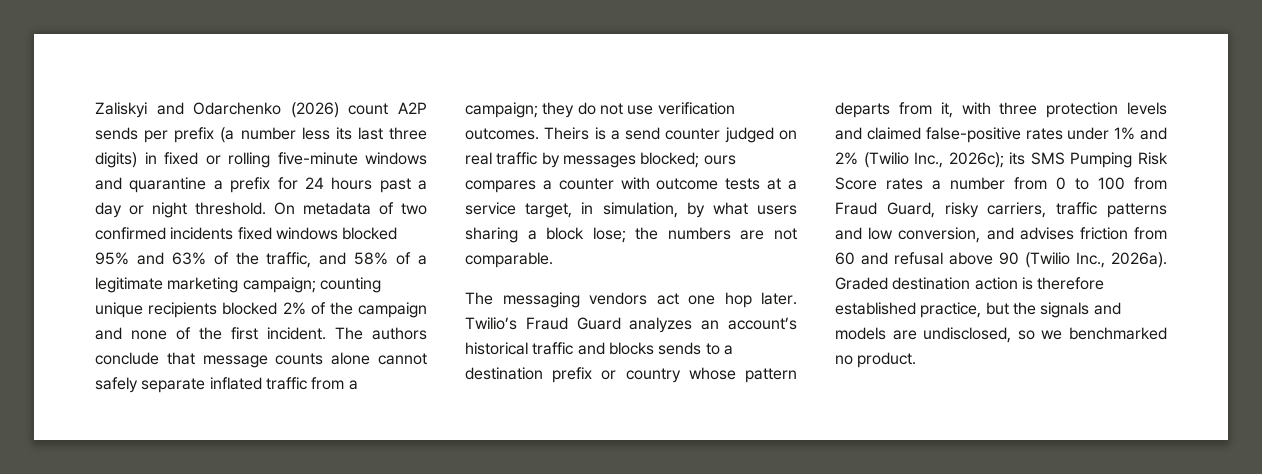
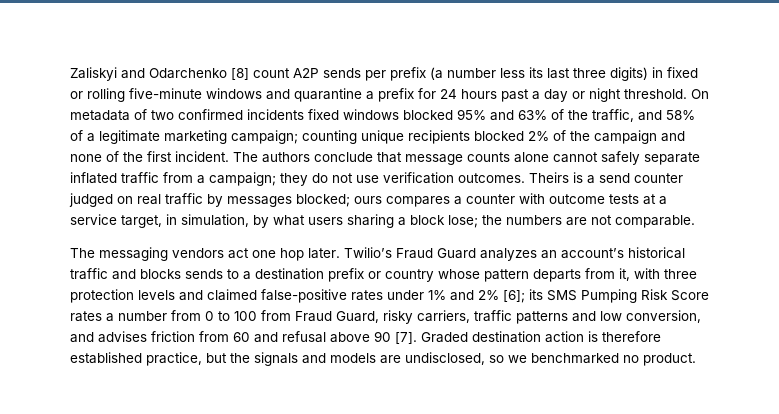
[290,102,339,118] (2026) -> [231,68,249,80] [8]
[863,152,1004,168] (Twilio Inc., 2026c); -> [503,290,525,303] [6];
[1025,252,1167,268] (Twilio Inc., 2026a). -> [395,332,417,344] [7].

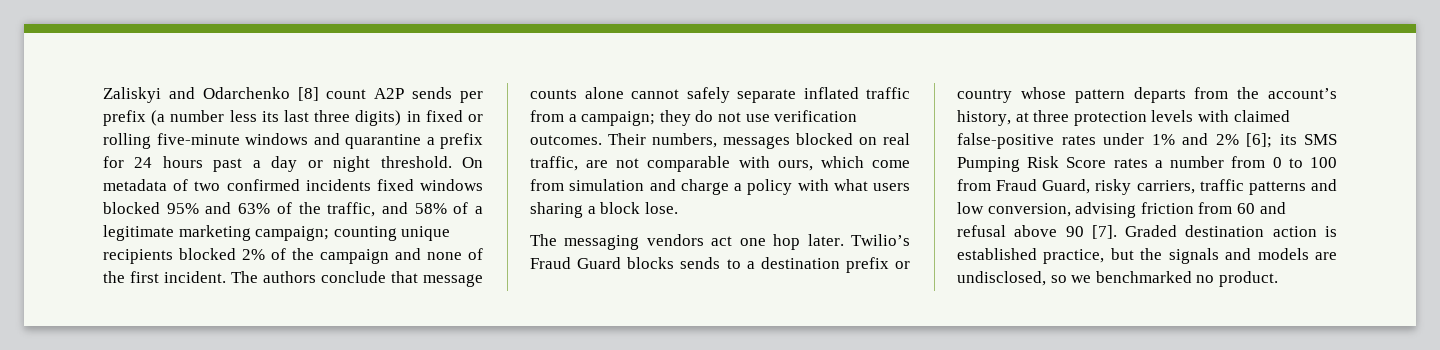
[529,172,683,184] [69,193,667,207] [70,214,269,228] Theirs is a send counter judged on real traffic by messages blocked; ours compares a counter with outcome tests at a service target, in simulation, by -> [608,133,910,149] [530,156,910,172] [530,179,829,195] Their numbers, messages blocked on real traffic, are not comparable with ours, which come from simulation and charge a policy with
[448,215,695,228] lose; the numbers are not comparable. -> [644,202,678,214] lose.
[480,247,685,261] [70,268,136,280] analyzes an account’s historical traffic and -> (622, 263) none
[619,268,660,281] it, with -> [1237,87,1337,99] [957,110,1029,126] the account’s history, at
[179,290,203,301] and -> [1197,110,1229,122] with
[70,331,147,343] and advises -> [1075,202,1137,218] advising
[602,331,661,342] therefore -> (1337, 231) none

